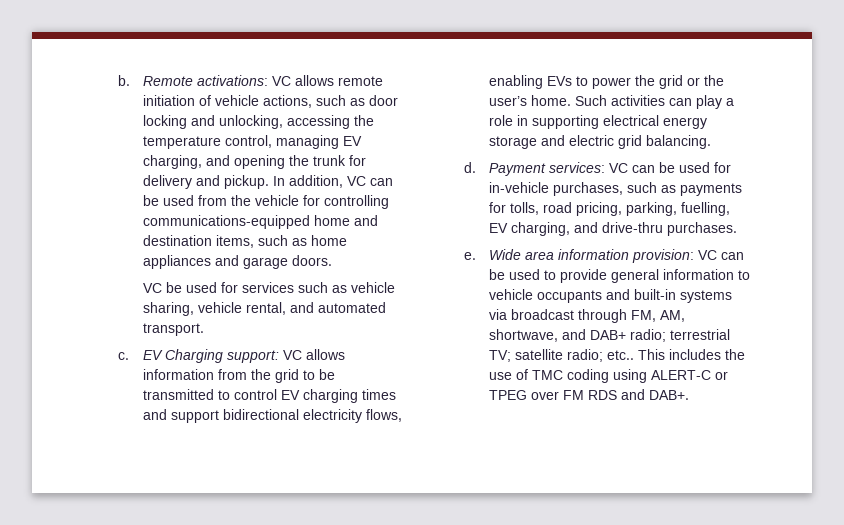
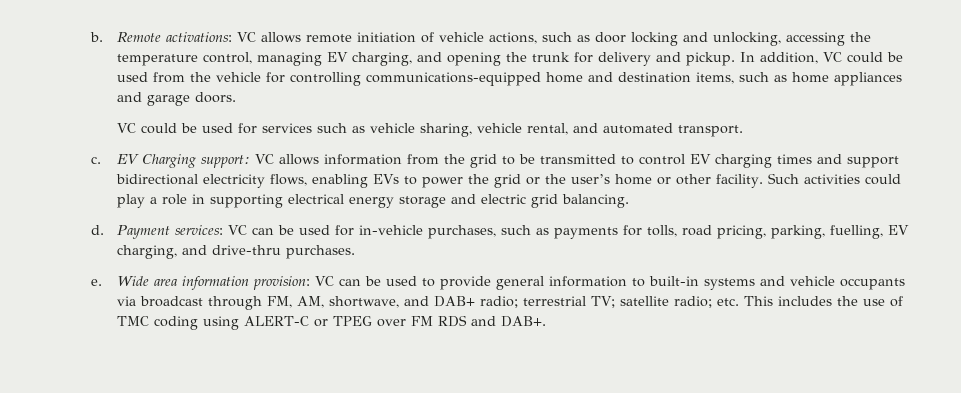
[370,178,394,186] can -> [847,52,884,63] could
(163, 288) none -> [141,123,178,134] could
[531,95,572,106] home. -> [615,174,764,188] home or other facility.
[669,98,693,106] can -> [865,174,902,185] could
[489,289,733,303] vehicle occupants and built-in systems -> [649,276,906,290] built-in systems and vehicle occupants
[607,350,635,360] etc.. -> [717,298,740,306] etc.

